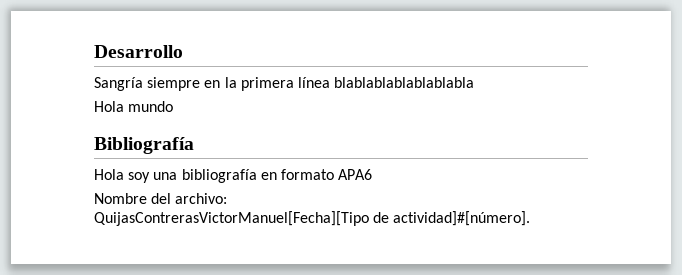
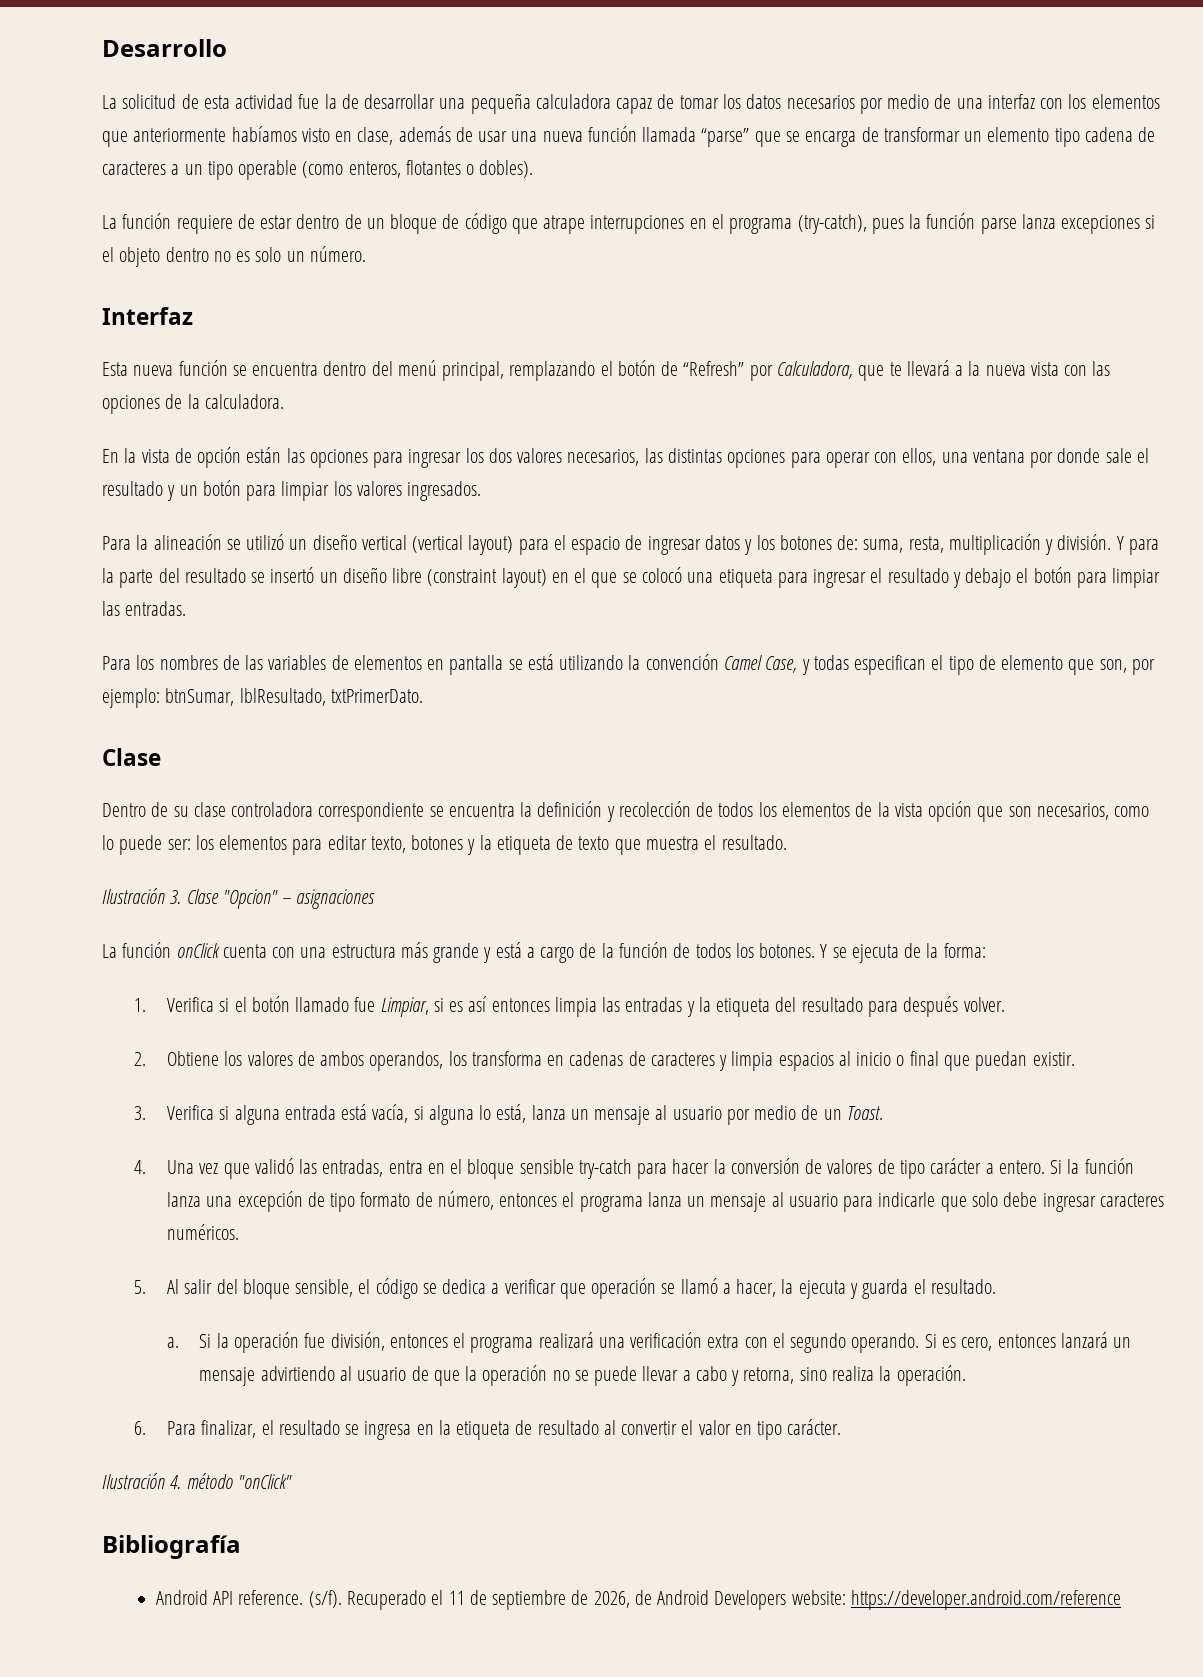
[94,77,475,91] [94,101,174,112] [94,137,194,154] [94,169,373,183] [94,193,228,204] [94,211,531,226] Sangría siempre en la primera línea blablablablablablabla // Hola mundo // Bibliografía // Hola soy una bibliografía en formato APA6 // Nombre del archivo: // QuijasContrerasVictorManuel[Fecha][Tipo de actividad]#[número]. -> [102,93,1160,114] [102,126,1156,147] [102,160,534,180] [102,213,1156,234] [102,246,366,267] [102,307,193,325] [102,360,1111,381] [102,394,284,414] [102,447,1149,468] [102,480,482,501] [102,534,1159,555] [102,567,1161,588] [102,601,187,616] [102,654,1155,675] [102,688,423,708] [102,748,161,766] [102,801,1150,822] [102,835,787,855] [102,888,376,909] [102,942,986,963] [134,996,1005,1017] [134,1051,1075,1071] [134,1104,883,1125] [134,1158,1134,1179] [166,1191,1164,1212] [166,1224,239,1240] [134,1278,996,1299] [166,1332,1132,1353] [199,1365,966,1386] [134,1419,842,1440] [102,1473,292,1489] [102,1535,241,1559] [155,1590,1121,1610] La solicitud de esta actividad fue la de desarrollar una pequeña calculadora capaz de tomar los datos necesarios por medio de una interfaz con los elementos que anteriormente habíamos visto en clase, además de usar una nueva función llamada “parse” que se encarga de transformar un elemento tipo cadena de caracteres a un tipo operable (como enteros, flotantes o dobles). // La función requiere de estar dentro de un bloque de código que atrape interrupciones en el programa (try-catch), pues la función parse lanza excepciones si el objeto dentro no es solo un número. // Interfaz // Esta nueva función se encuentra dentro del menú principal, remplazando el botón de “Refresh” por Calculadora, que te llevará a la nueva vista con las opciones de la calculadora. // En la vista de opción están las opciones para ingresar los dos valores necesarios, las distintas opciones para operar con ellos, una ventana por donde sale el resultado y un botón para limpiar los valores ingresados. // Para la alineación se utilizó un diseño vertical (vertical layout) para el espacio de ingresar datos y los botones de: suma, resta, multiplicación y división. Y para la parte del resultado se insertó un diseño libre (constraint layout) en el que se colocó una etiqueta para ingresar el resultado y debajo el botón para limpiar las entradas. // Para los nombres de las variables de elementos en pantalla se está utilizando la convención Camel Case, y todas especifican el tipo de elemento que son, por ejemplo: btnSumar, lblResultado, txtPrimerDato. // Clase // Dentro de su clase controladora correspondiente se encuentra la definición y recolección de todos los elementos de la vista opción que son necesarios, como lo puede ser: los elementos para editar texto, botones y la etiqueta de texto que muestra el resultado. // Ilustración 3. Clase "Opcion" – asignaciones // La función onClick cuenta con una estructura más grande y está a cargo de la función de todos los botones. Y se ejecuta de la forma: // 1. Verifica si el botón llamado fue Limpiar, si es así entonces limpia las entradas y la etiqueta del resultado para después volver. // 2. Obtiene los valores de ambos operandos, los transforma en cadenas de caracteres y limpia espacios al inicio o final que puedan existir. // 3. Verifica si alguna entrada está vacía, si alguna lo está, lanza un mensaje al usuario por medio de un Toast. // 4. Una vez que validó las entradas, entra en el bloque sensible try-catch para hacer la conversión de valores de tipo carácter a entero. Si la función lanza una excepción de tipo formato de número, entonces el programa lanza un mensaje al usuario para indicarle que solo debe ingresar caracteres numéricos. // 5. Al salir del bloque sensible, el código se dedica a verificar que operación se llamó a hacer, la ejecuta y guarda el resultado. // a. Si la operación fue división, entonces el programa realizará una verificación extra con el segundo operando. Si es cero, entonces lanzará un mensaje advirtiendo al usuario de que la operación no se puede llevar a cabo y retorna, sino realiza la operación. // 6. Para finalizar, el resultado se ingresa en la etiqueta de resultado al convertir el valor en tipo carácter. // Ilustración 4. método "onClick" // Bibliografía // Android API reference. (s/f). Recuperado el 11 de septiembre de 2026, de Android Developers website: https://developer.android.com/reference

